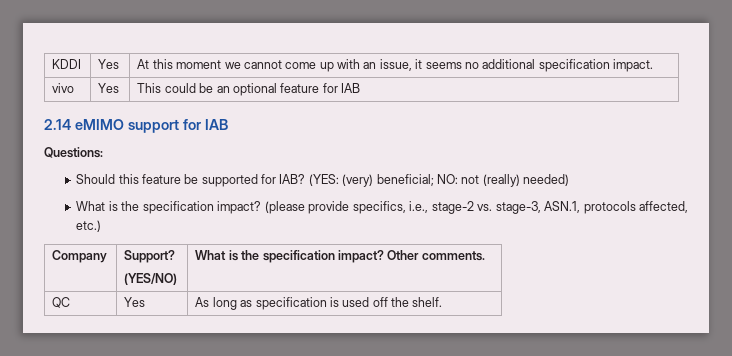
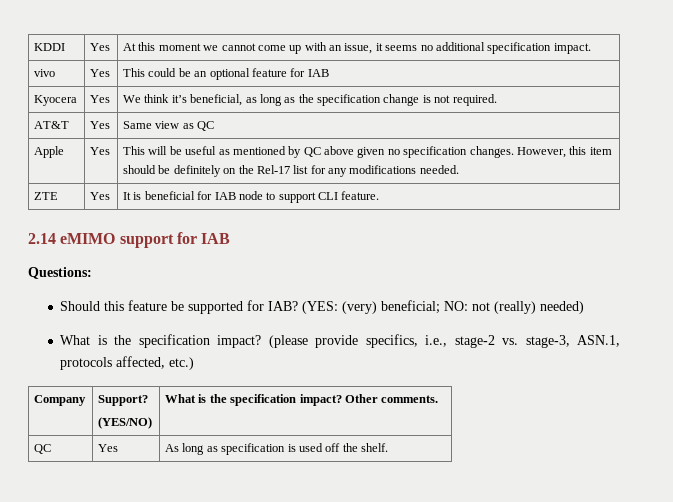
(361, 88) none -> [34,95,78,106] [90,95,111,103] [123,94,497,106] [34,121,70,129] [90,121,111,129] [123,121,215,131] [34,146,65,158] [90,147,111,155] [123,146,612,158] [123,165,459,177] [34,192,59,200] [90,192,111,200] [123,191,380,203] // Kyocera | Yes | We think it’s beneficial, as long as the specification change is not required. // AT&T | Yes | Same view as QC // Apple | Yes | This will be useful as mentioned by QC above given no specification changes. However, this item should be definitely on the Rel-17 list for any modifications needed. // ZTE | Yes | It is beneficial for IAB node to support CLI feature.

